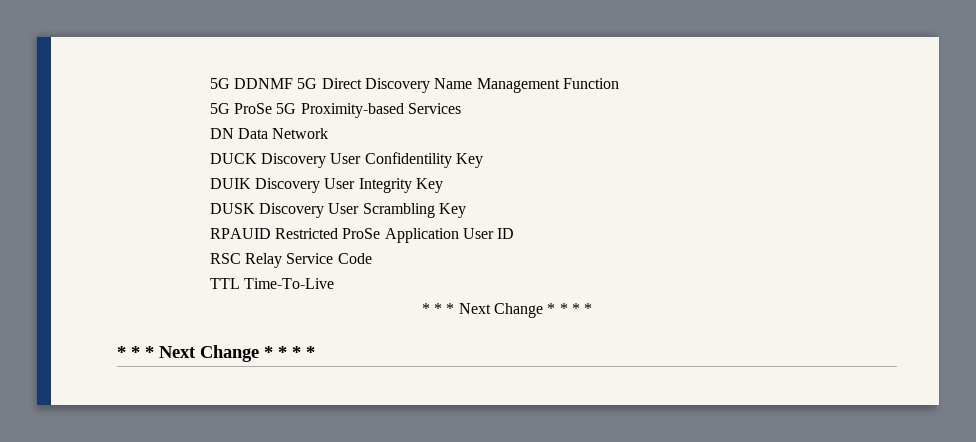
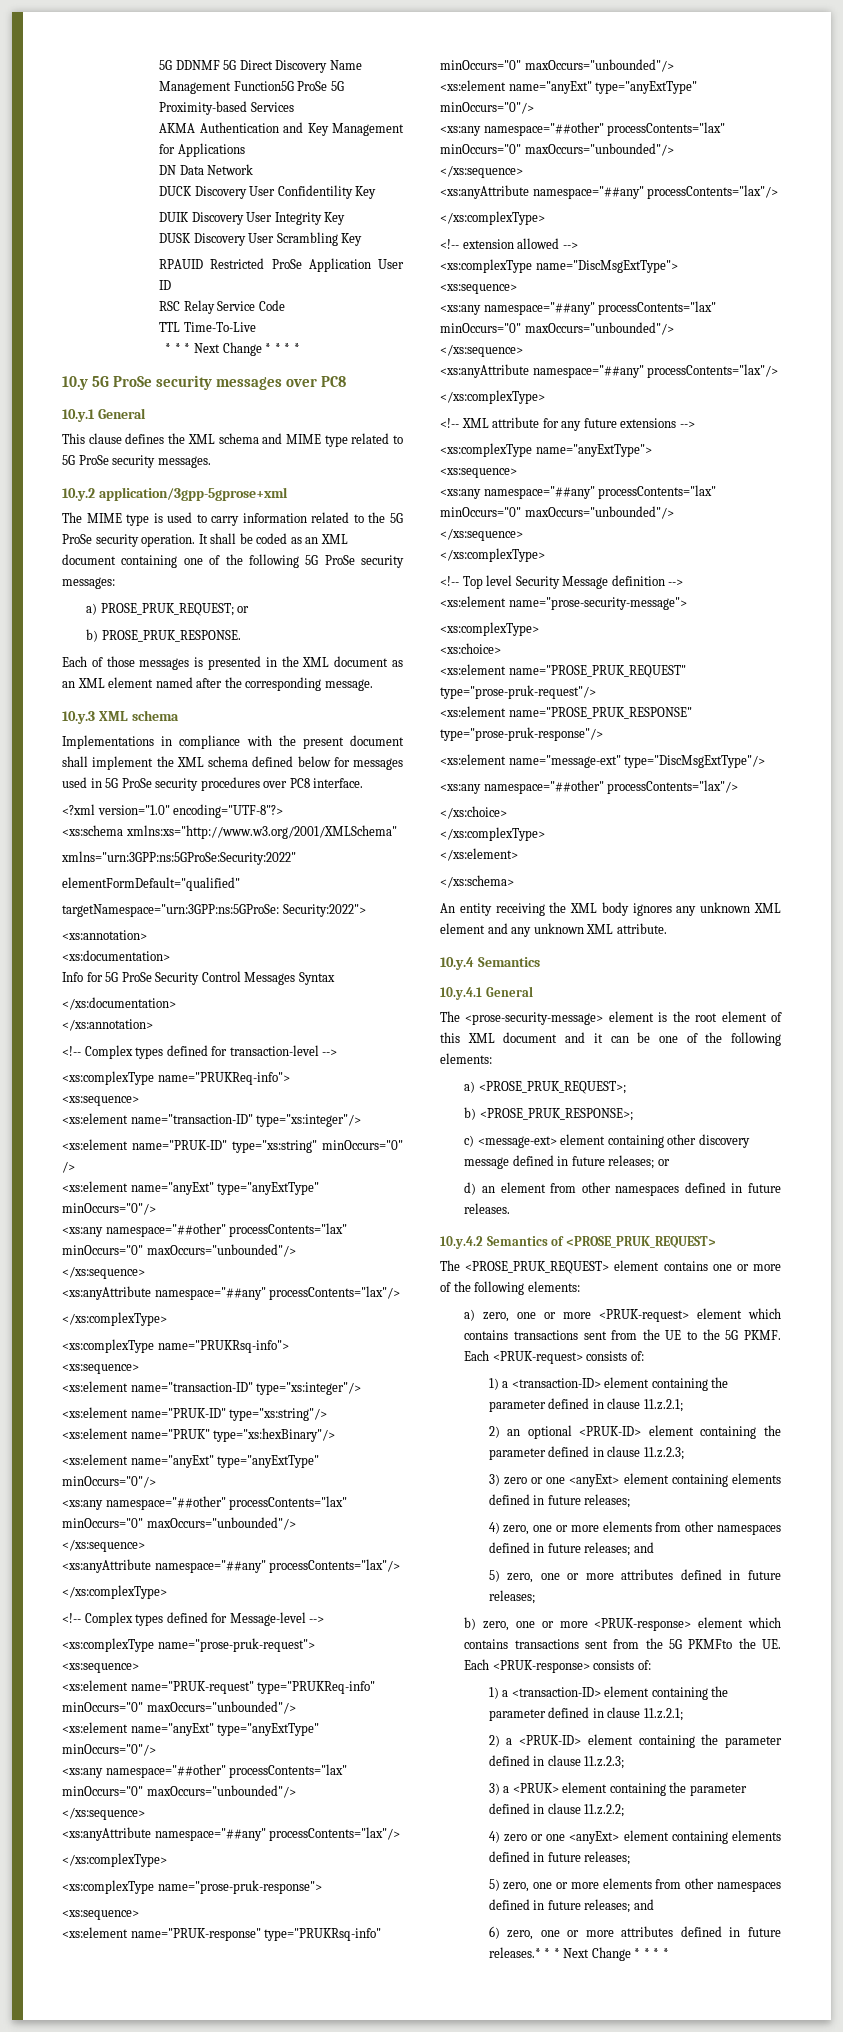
[562,78,619,89] [209,103,230,114] Function // 5G -> [233,81,294,91] Function5G
(462, 108) none -> [159,122,404,136] [159,143,245,157] // AKMA Authentication and Key Management for Applications
[117,346,126,358] * -> [62,375,347,390] [62,408,146,422] [62,433,403,447] [62,455,211,468] [62,487,288,501] [62,512,403,526] [62,533,348,547] [62,554,404,568] [62,577,115,589] [86,603,250,616] [86,629,241,642] [62,656,404,670] [62,677,373,691] [62,710,179,724] [62,735,404,749] [62,756,403,770] [62,777,364,791] [62,804,284,818] [62,825,397,839] [61,851,296,865] [62,877,240,891] [62,904,366,917] [62,930,147,940] [62,950,170,961] [62,971,335,985] [62,997,176,1010] [62,1019,153,1031] [62,1045,338,1059] [62,1071,290,1085] [62,1096,139,1106] [62,1113,362,1127] [62,1139,403,1153] [62,1161,75,1173] [62,1181,320,1195] [62,1203,156,1215] [62,1223,348,1237] [62,1244,296,1257] [62,1266,145,1279] [62,1286,401,1300] [62,1312,167,1326] [62,1339,289,1353] [62,1364,139,1374] [62,1381,362,1395] [62,1407,328,1421] [62,1428,336,1442] [62,1454,320,1468] [62,1476,156,1488] [62,1496,348,1510] [62,1517,296,1530] [62,1539,145,1552] [62,1559,401,1573] [62,1585,167,1599] [62,1612,325,1626] [62,1638,315,1652] [62,1663,139,1673] [62,1680,376,1694] [62,1701,296,1714] [62,1722,320,1736] [62,1744,156,1756] [62,1764,348,1778] [62,1785,296,1798] [62,1807,145,1820] [62,1827,401,1841] [62,1853,167,1867] [62,1880,322,1894] [62,1910,139,1920] [62,1927,382,1941] [440,59,674,72] [440,80,698,94] [440,102,534,114] [440,122,726,136] [440,143,674,156] [440,165,523,178] [440,185,779,199] [440,211,545,225] [440,238,578,249] [440,259,678,273] [440,284,517,294] [440,301,717,315] [440,322,674,335] [440,344,523,357] [440,364,779,378] [440,390,545,404] [440,417,695,431] [440,443,652,457] [440,468,517,478] [440,485,717,499] [440,506,674,519] [440,528,523,541] [440,548,545,562] [440,575,684,589] [440,596,687,610] [440,622,539,636] [440,643,501,654] [440,664,686,678] [440,685,596,699] [440,706,692,719] [440,727,603,741] [440,754,766,768] [440,780,739,794] [440,806,507,819] [440,827,545,841] [440,848,518,861] [440,875,514,888] [440,902,781,916] [440,923,667,937] [440,957,540,970] [440,986,533,1000] [440,1011,782,1025] [440,1032,781,1046] [440,1053,492,1064] [464,1081,626,1094] [464,1107,633,1121] [464,1134,750,1148] [464,1155,670,1169] [464,1182,781,1196] [464,1203,511,1214] [440,1236,716,1249] [440,1260,781,1274] [440,1281,580,1295] [464,1308,781,1322] [464,1329,781,1340] [464,1350,644,1364] [488,1377,729,1391] [488,1398,683,1412] [488,1425,781,1439] [488,1446,684,1460] [488,1473,781,1487] [488,1494,631,1508] [488,1521,781,1535] [488,1542,654,1556] [488,1569,781,1583] [488,1590,535,1604] [464,1617,781,1631] [464,1638,781,1649] [464,1659,651,1673] [488,1686,729,1700] [488,1707,683,1721] [488,1734,782,1748] [488,1755,625,1769] [488,1782,747,1796] [488,1803,625,1817] [488,1830,781,1844] [488,1851,631,1865] [488,1878,781,1892] [488,1899,654,1913] [488,1926,781,1940] [488,1947,541,1958] 10.y 5G ProSe security messages over PC8 // 10.y.1 General // This clause defines the XML schema and MIME type related to 5G ProSe security messages. // 10.y.2 application/3gpp-5gprose+xml // The MIME type is used to carry information related to the 5G ProSe security operation. It shall be coded as an XML document containing one of the following 5G ProSe security messages: // a) PROSE_PRUK_REQUEST; or // b) PROSE_PRUK_RESPONSE. // Each of those messages is presented in the XML document as an XML element named after the corresponding message. // 10.y.3 XML schema // Implementations in compliance with the present document shall implement the XML schema defined below for messages used in 5G ProSe security procedures over PC8 interface. // <?xml version="1.0" encoding="UTF-8"?> // <xs:schema xmlns:xs="http://www.w3.org/2001/XMLSchema" // xmlns="urn:3GPP:ns:5GProSe:Security:2022" // elementFormDefault="qualified" // targetNamespace="urn:3GPP:ns:5GProSe: Security:2022"> // <xs:annotation> // <xs:documentation> // Info for 5G ProSe Security Control Messages Syntax // </xs:documentation> // </xs:annotation> // <!-- Complex types defined for transaction-level --> // <xs:complexType name="PRUKReq-info"> // <xs:sequence> // <xs:element name="transaction-ID" type="xs:integer"/> // <xs:element name="PRUK-ID" type="xs:string" minOccurs="0" /> // <xs:element name="anyExt" type="anyExtType" minOccurs="0"/> // <xs:any namespace="##other" processContents="lax" minOccurs="0" maxOccurs="unbounded"/> // </xs:sequence> // <xs:anyAttribute namespace="##any" processContents="lax"/> // </xs:complexType> // <xs:complexType name="PRUKRsq-info"> // <xs:sequence> // <xs:element name="transaction-ID" type="xs:integer"/> // <xs:element name="PRUK-ID" type="xs:string"/> // <xs:element name="PRUK" type="xs:hexBinary"/> // <xs:element name="anyExt" type="anyExtType" minOccurs="0"/> // <xs:any namespace="##other" processContents="lax" minOccurs="0" maxOccurs="unbounded"/> // </xs:sequence> // <xs:anyAttribute namespace="##any" processContents="lax"/> // </xs:complexType> // <!-- Complex types defined for Message-level --> // <xs:complexType name="prose-pruk-request"> // <xs:sequence> // <xs:element name="PRUK-request" type="PRUKReq-info" minOccurs="0" maxOccurs="unbounded"/> // <xs:element name="anyExt" type="anyExtType" minOccurs="0"/> // <xs:any namespace="##other" processContents="lax" minOccurs="0" maxOccurs="unbounded"/> // </xs:sequence> // <xs:anyAttribute namespace="##any" processContents="lax"/> // </xs:complexType> // <xs:complexType name="prose-pruk-response"> // <xs:sequence> // <xs:element name="PRUK-response" type="PRUKRsq-info" minOccurs="0" maxOccurs="unbounded"/> // <xs:element name="anyExt" type="anyExtType" minOccurs="0"/> // <xs:any namespace="##other" processContents="lax" minOccurs="0" maxOccurs="unbounded"/> // </xs:sequence> // <xs:anyAttribute namespace="##any" processContents="lax"/> // </xs:complexType> // <!-- extension allowed --> // <xs:complexType name="DiscMsgExtType"> // <xs:sequence> // <xs:any namespace="##any" processContents="lax" minOccurs="0" maxOccurs="unbounded"/> // </xs:sequence> // <xs:anyAttribute namespace="##any" processContents="lax"/> // </xs:complexType> // <!-- XML attribute for any future extensions --> // <xs:complexType name="anyExtType"> // <xs:sequence> // <xs:any namespace="##any" processContents="lax" minOccurs="0" maxOccurs="unbounded"/> // </xs:sequence> // </xs:complexType> // <!-- Top level Security Message definition --> // <xs:element name="prose-security-message"> // <xs:complexType> // <xs:choice> // <xs:element name="PROSE_PRUK_REQUEST" type="prose-pruk-request"/> // <xs:element name="PROSE_PRUK_RESPONSE" type="prose-pruk-response"/> // <xs:element name="message-ext" type="DiscMsgExtType"/> // <xs:any namespace="##other" processContents="lax"/> // </xs:choice> // </xs:complexType> // </xs:element> // </xs:schema> // An entity receiving the XML body ignores any unknown XML element and any unknown XML attribute. // 10.y.4 Semantics // 10.y.4.1 General // The <prose-security-message> element is the root element of this XML document and it can be one of the following elements: // a) <PROSE_PRUK_REQUEST>; // b) <PROSE_PRUK_RESPONSE>; // c) <message-ext> element containing other discovery message defined in future releases; or // d) an element from other namespaces defined in future releases. // 10.y.4.2 Semantics of <PROSE_PRUK_REQUEST> // The <PROSE_PRUK_REQUEST> element contains one or more of the following elements: // a) zero, one or more <PRUK-request> element which contains transactions sent from the UE to the 5G PKMF. Each <PRUK-request> consists of: // 1) a <transaction-ID> element containing the parameter defined in clause 11.z.2.1; // 2) an optional <PRUK-ID> element containing the parameter defined in clause 11.z.2.3; // 3) zero or one <anyExt> element containing elements defined in future releases; // 4) zero, one or more elements from other namespaces defined in future releases; and // 5) zero, one or more attributes defined in future releases; // b) zero, one or more <PRUK-response> element which contains transactions sent from the 5G PKMFto the UE. Each <PRUK-response> consists of: // 1) a <transaction-ID> element containing the parameter defined in clause 11.z.2.1; // 2) a <PRUK-ID> element containing the parameter defined in clause 11.z.2.3; // 3) a <PRUK> element containing the parameter defined in clause 11.z.2.2; // 4) zero or one <anyExt> element containing elements defined in future releases; // 5) zero, one or more elements from other namespaces defined in future releases; and // 6) zero, one or more attributes defined in future releases.*

